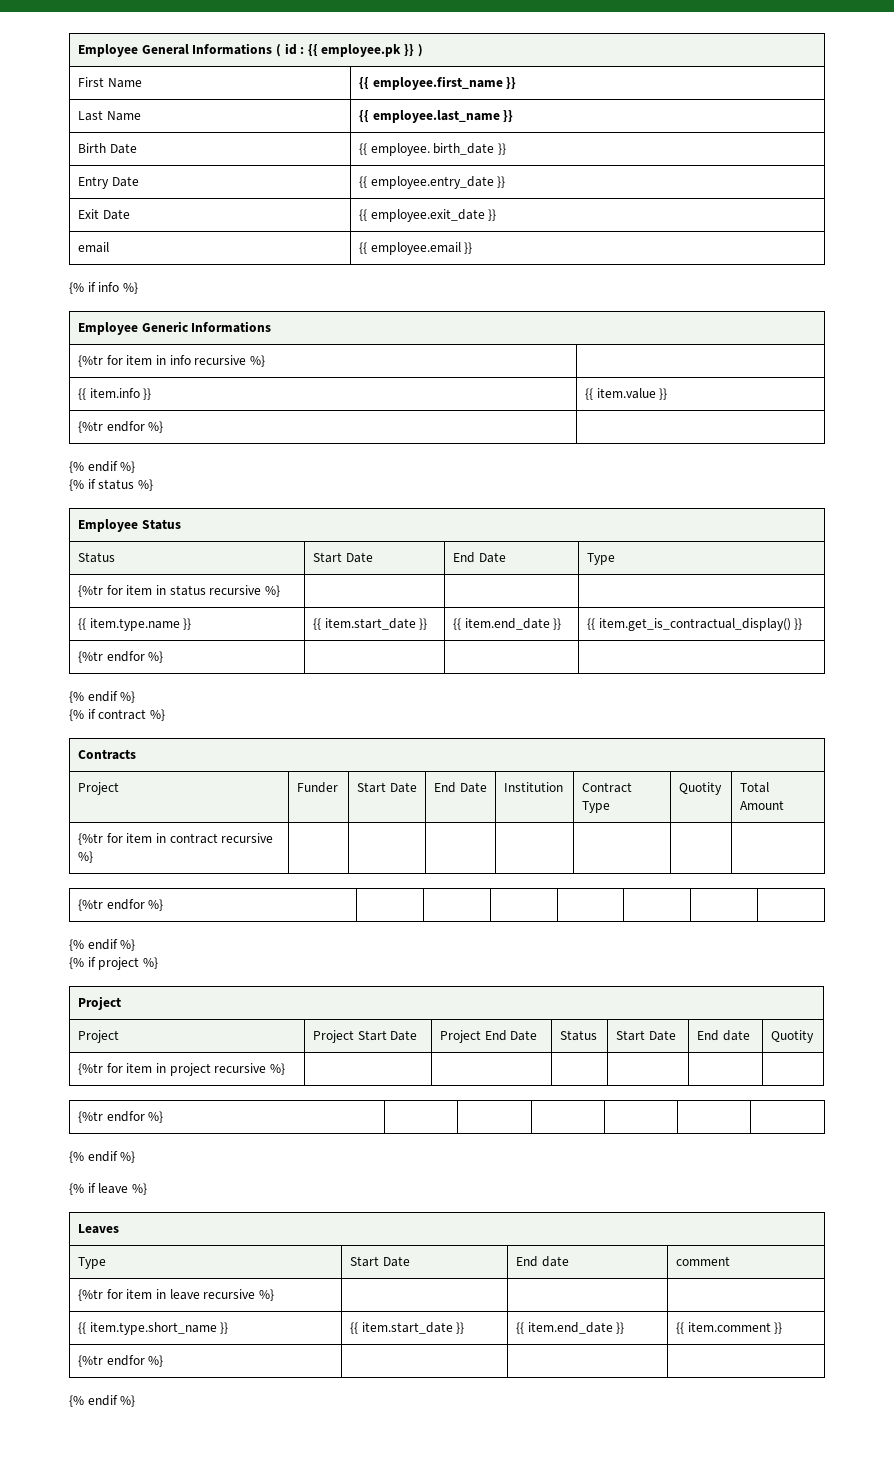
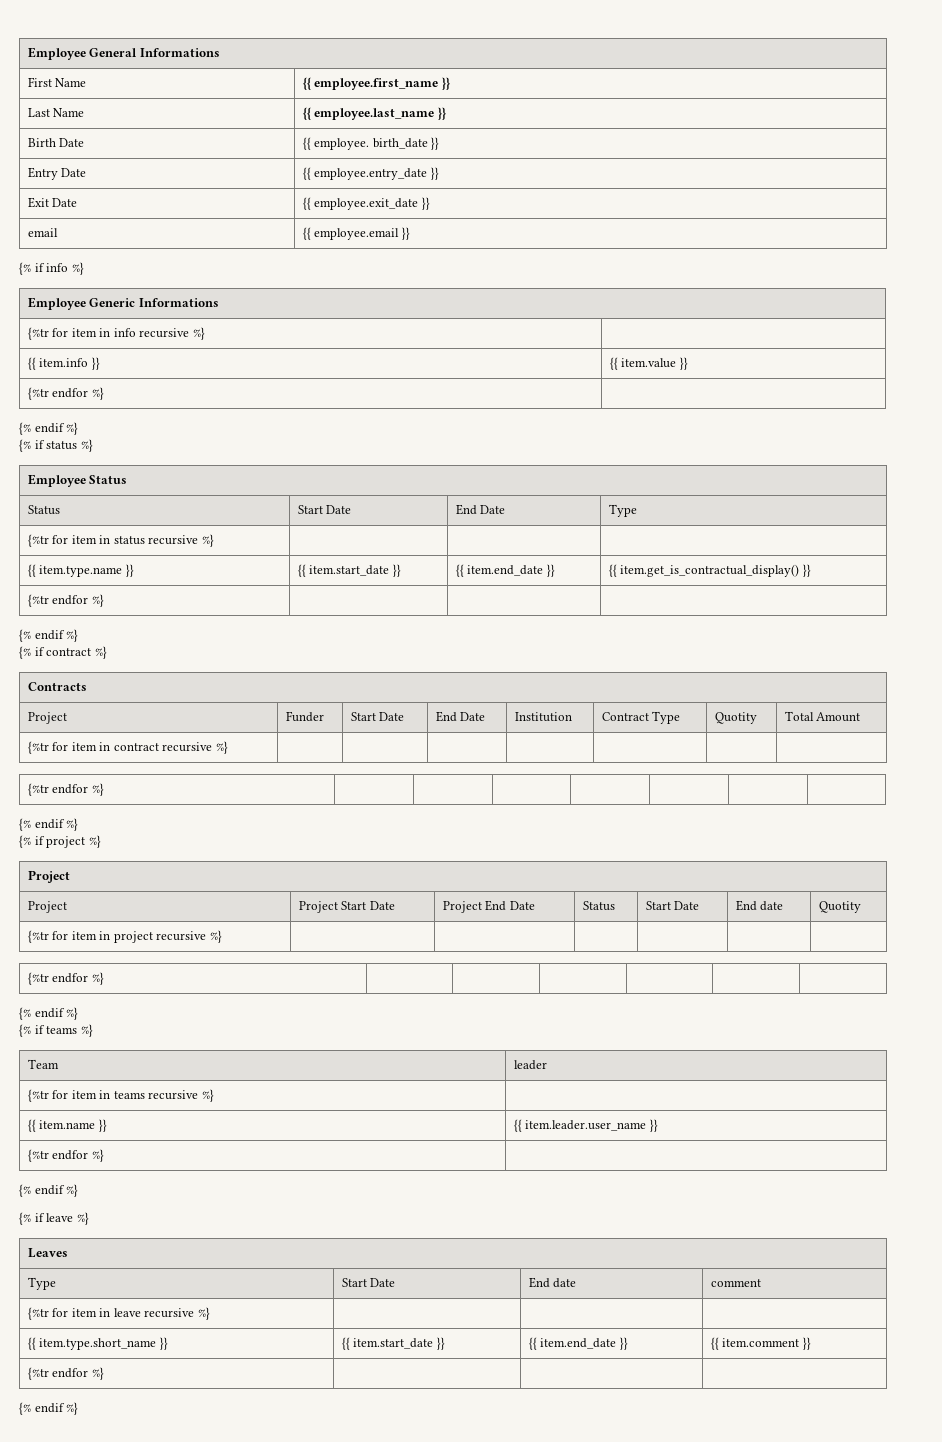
[275,43,423,57] ( id : {{ employee.pk }} ) -> (220, 52) none
(136, 1157) none -> [19,1024,93,1037] [27,1059,59,1069] [513,1060,547,1070] [27,1089,214,1102] [27,1119,107,1132] [513,1119,658,1132] [27,1149,104,1162] [19,1184,79,1197] // {% if teams %} // Team | leader // {%tr for item in teams recursive %} | // {{ item.name }} | {{ item.leader.user_name }} // {%tr endfor %} | // {% endif %}

